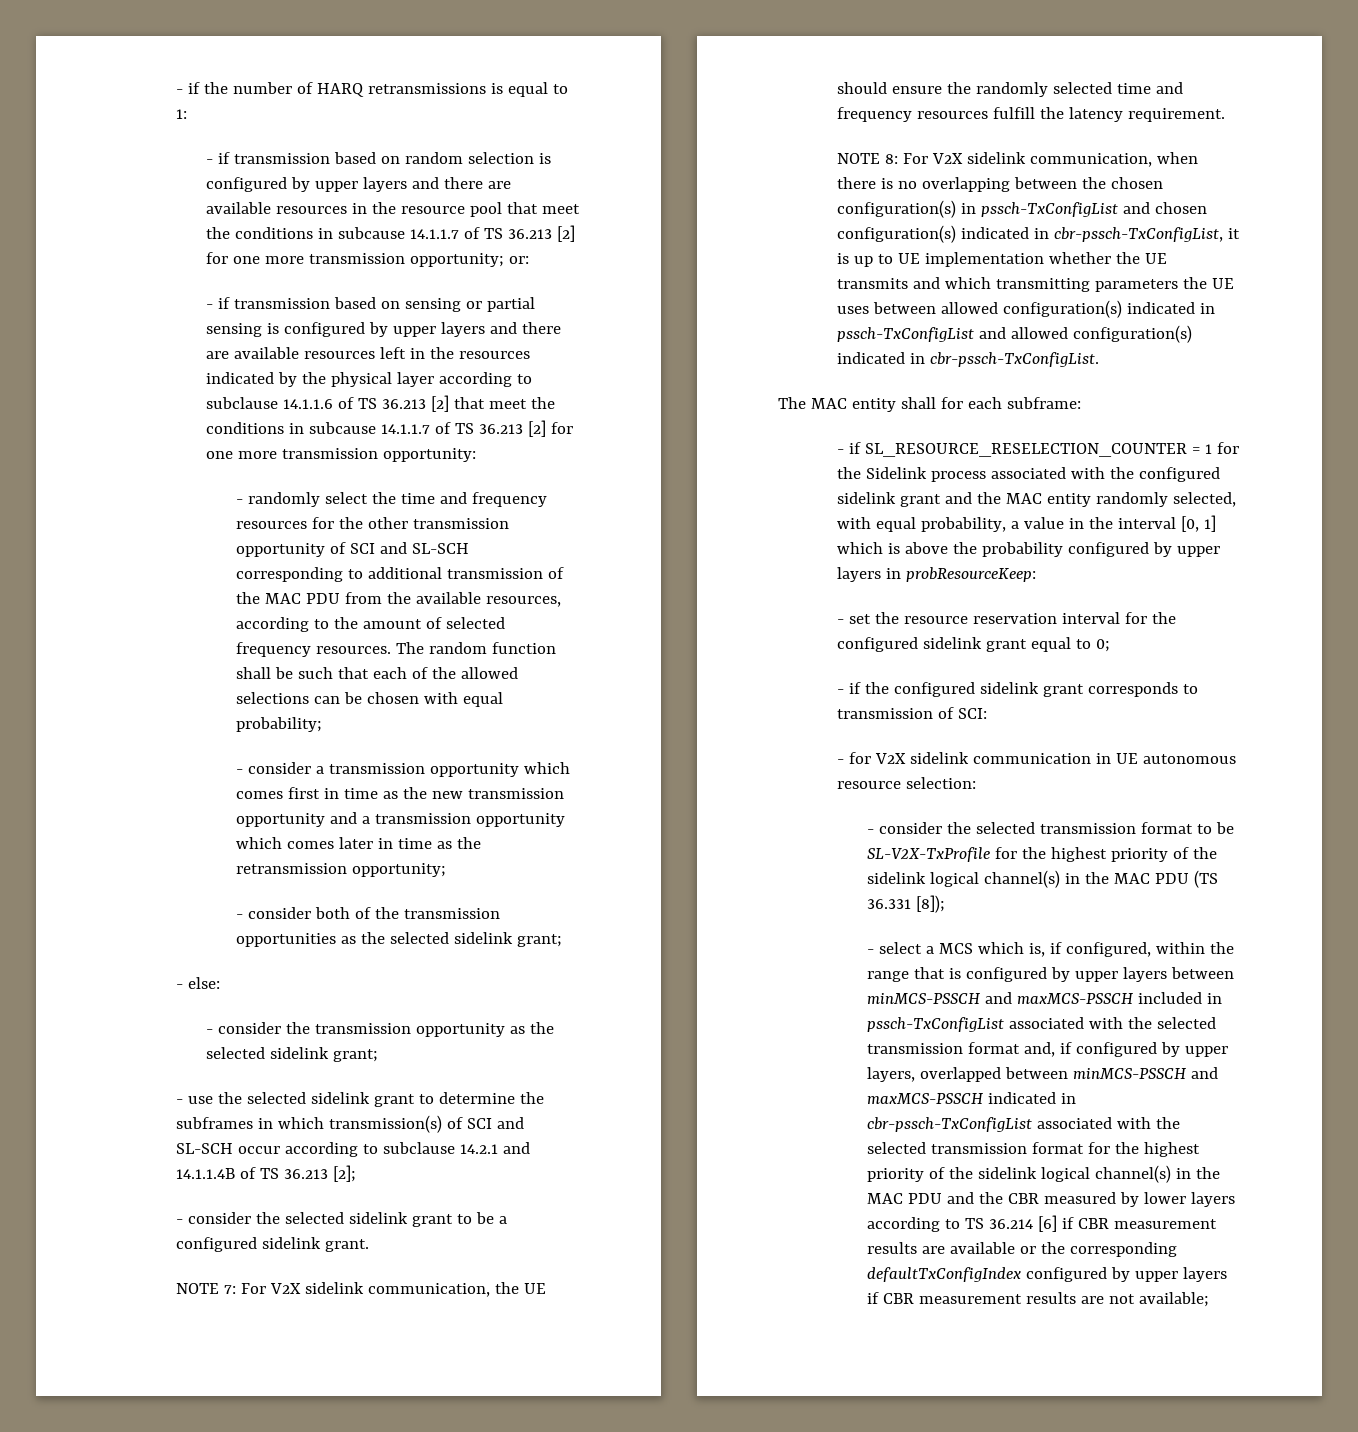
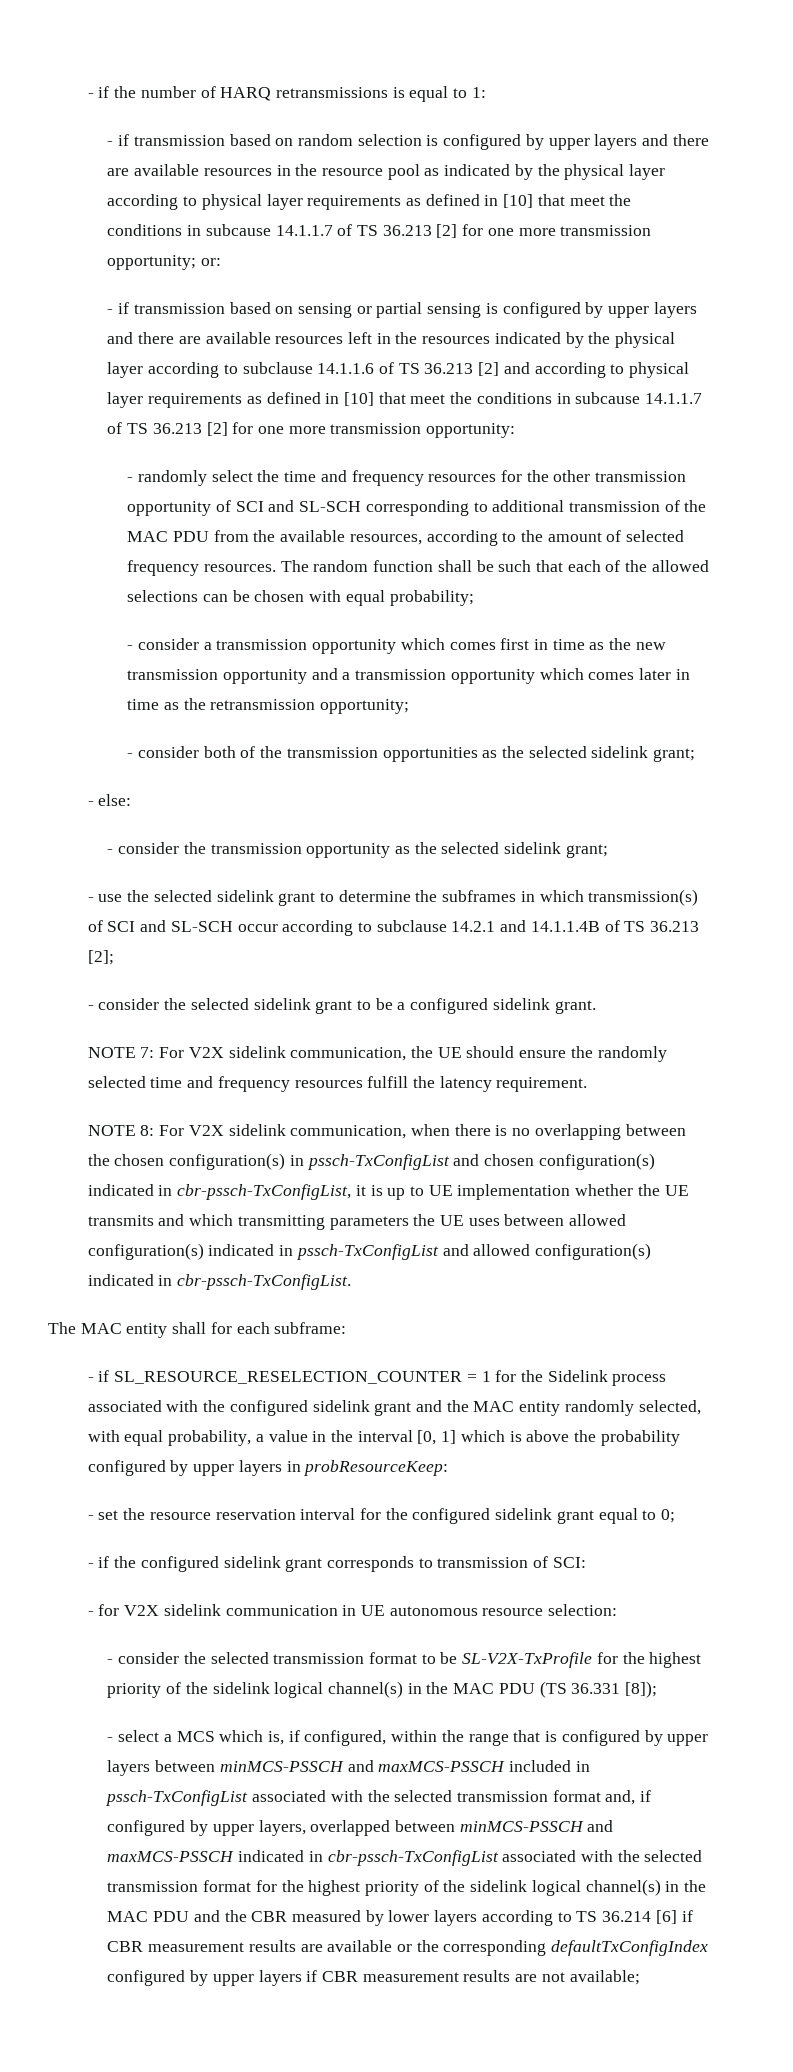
(503, 209) none -> [424,164,666,180] [107,194,534,210] as indicated by the physical layer according to physical layer requirements as defined in [10]
(450, 403) none -> [503,362,690,378] [107,392,375,408] and according to physical layer requirements as defined in [10]

